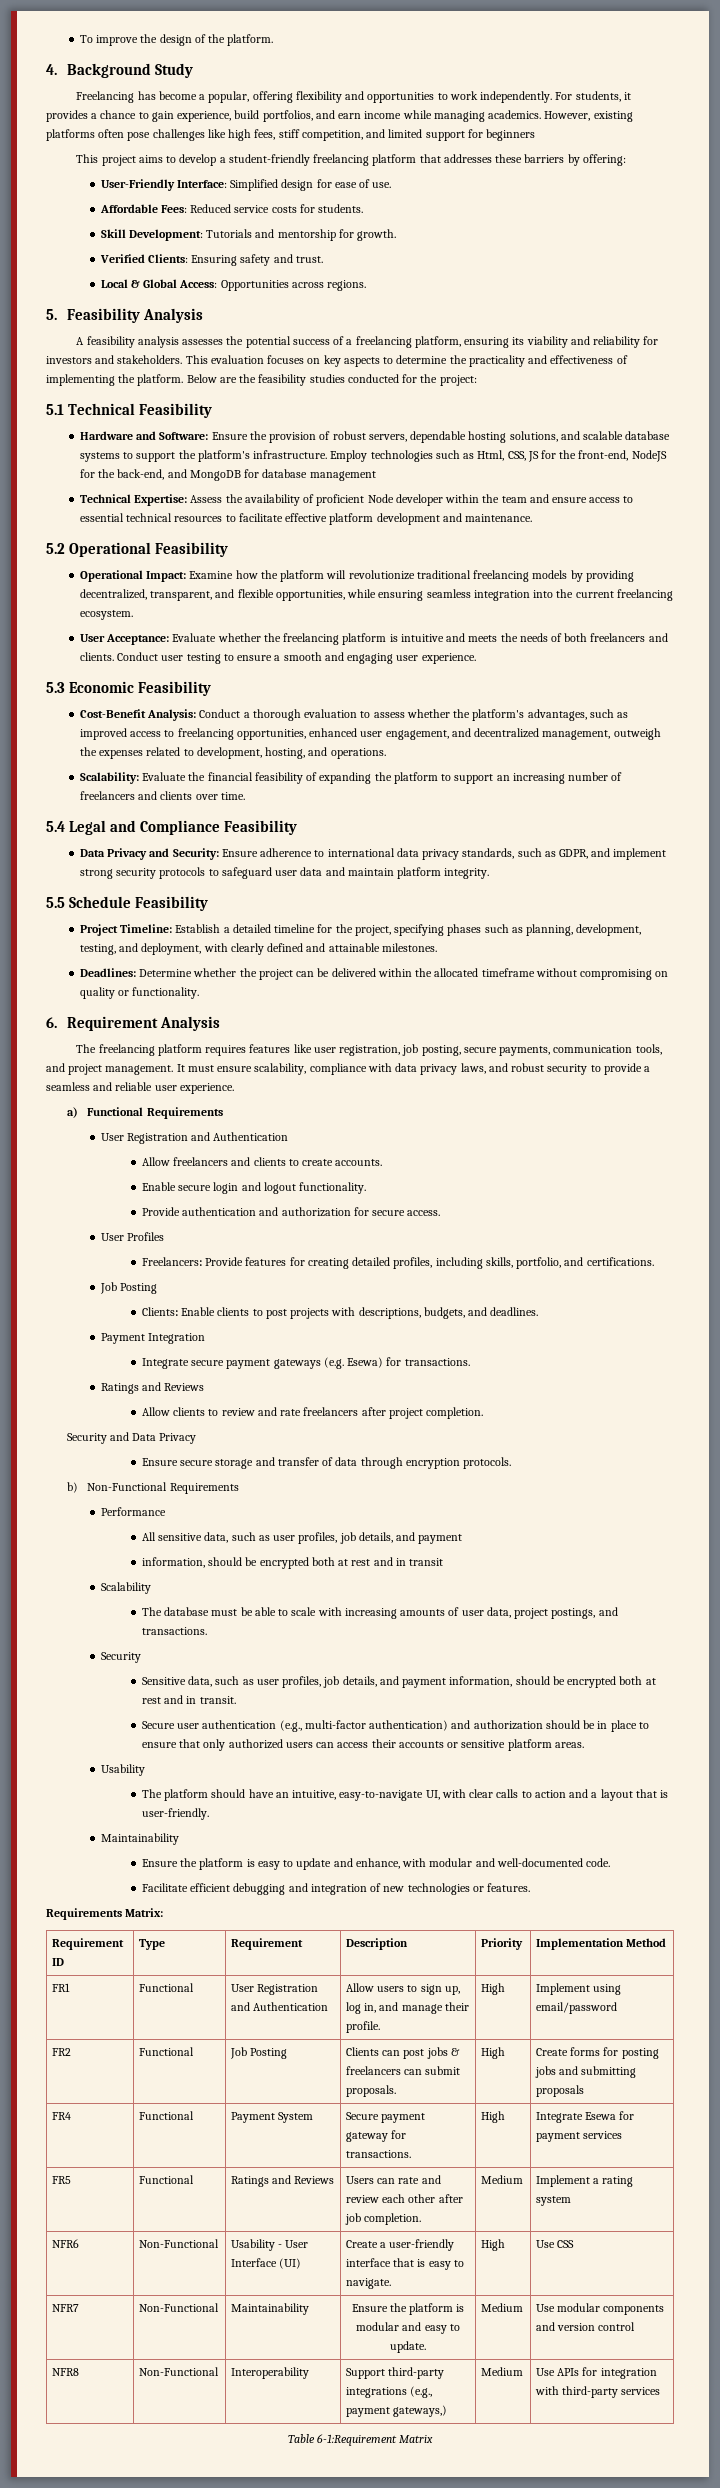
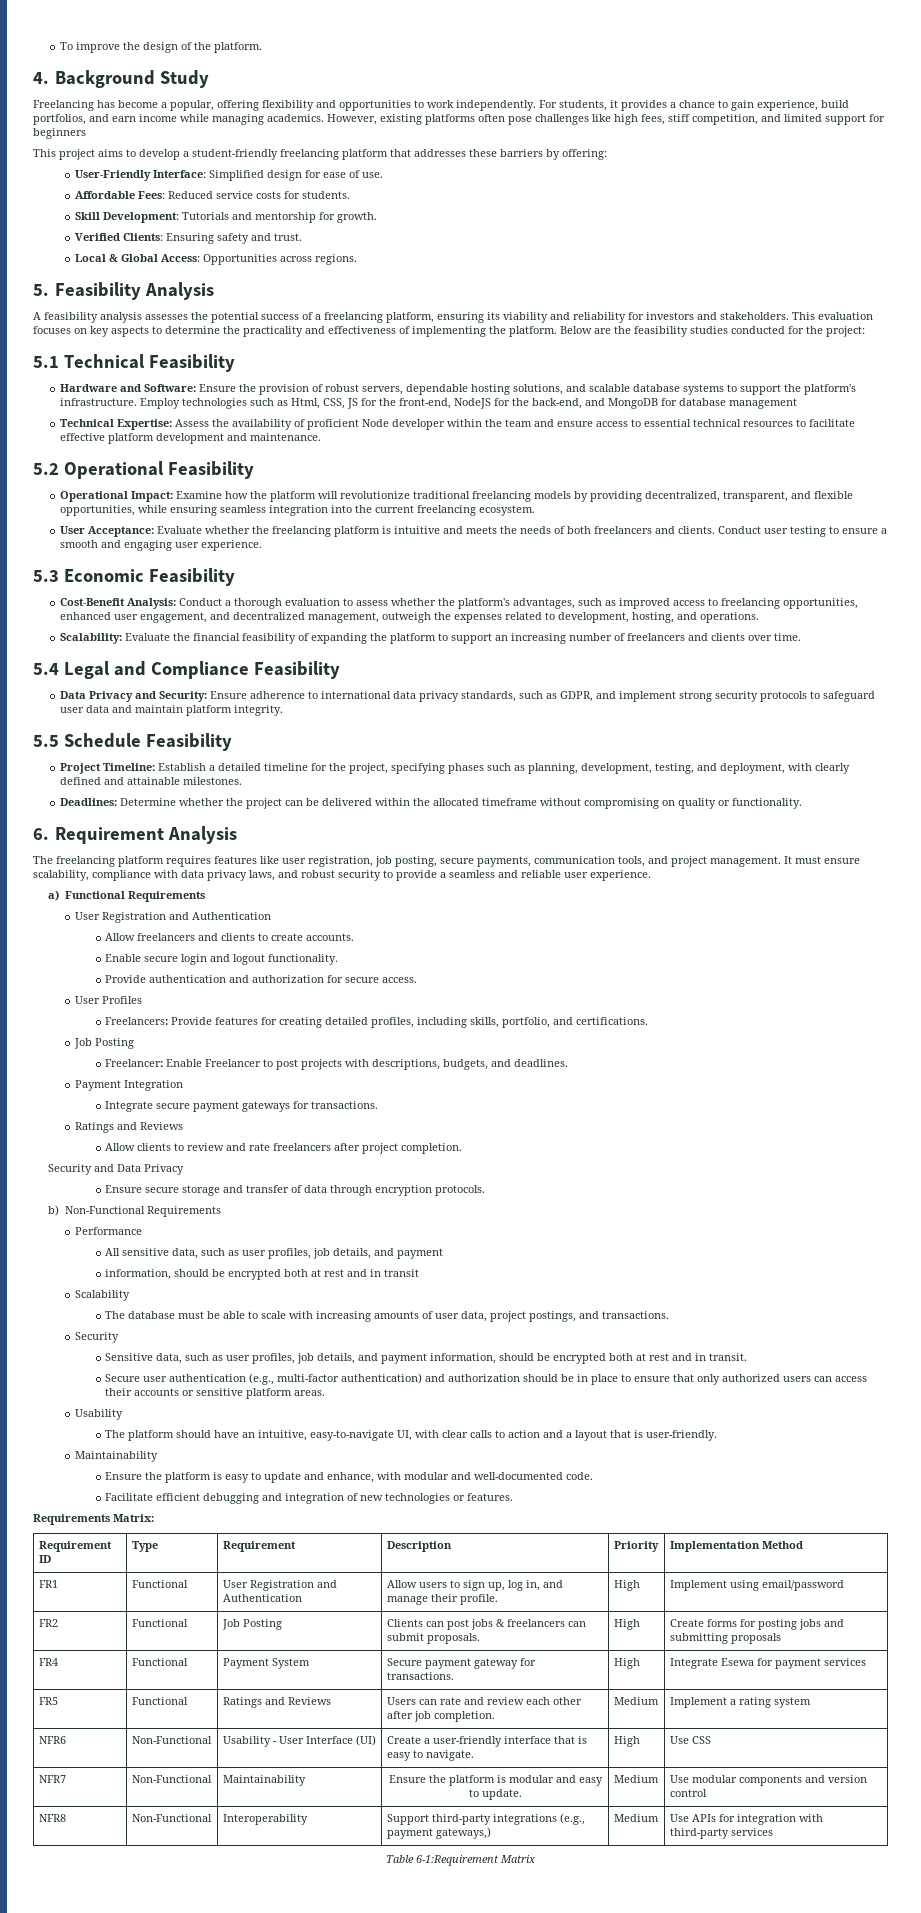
[141,1307,250,1316] Clients: Enable clients -> [105,1059,262,1067] Freelancer: Enable Freelancer
[323,1357,384,1369] (e.g. Esewa) -> (291, 1106) none

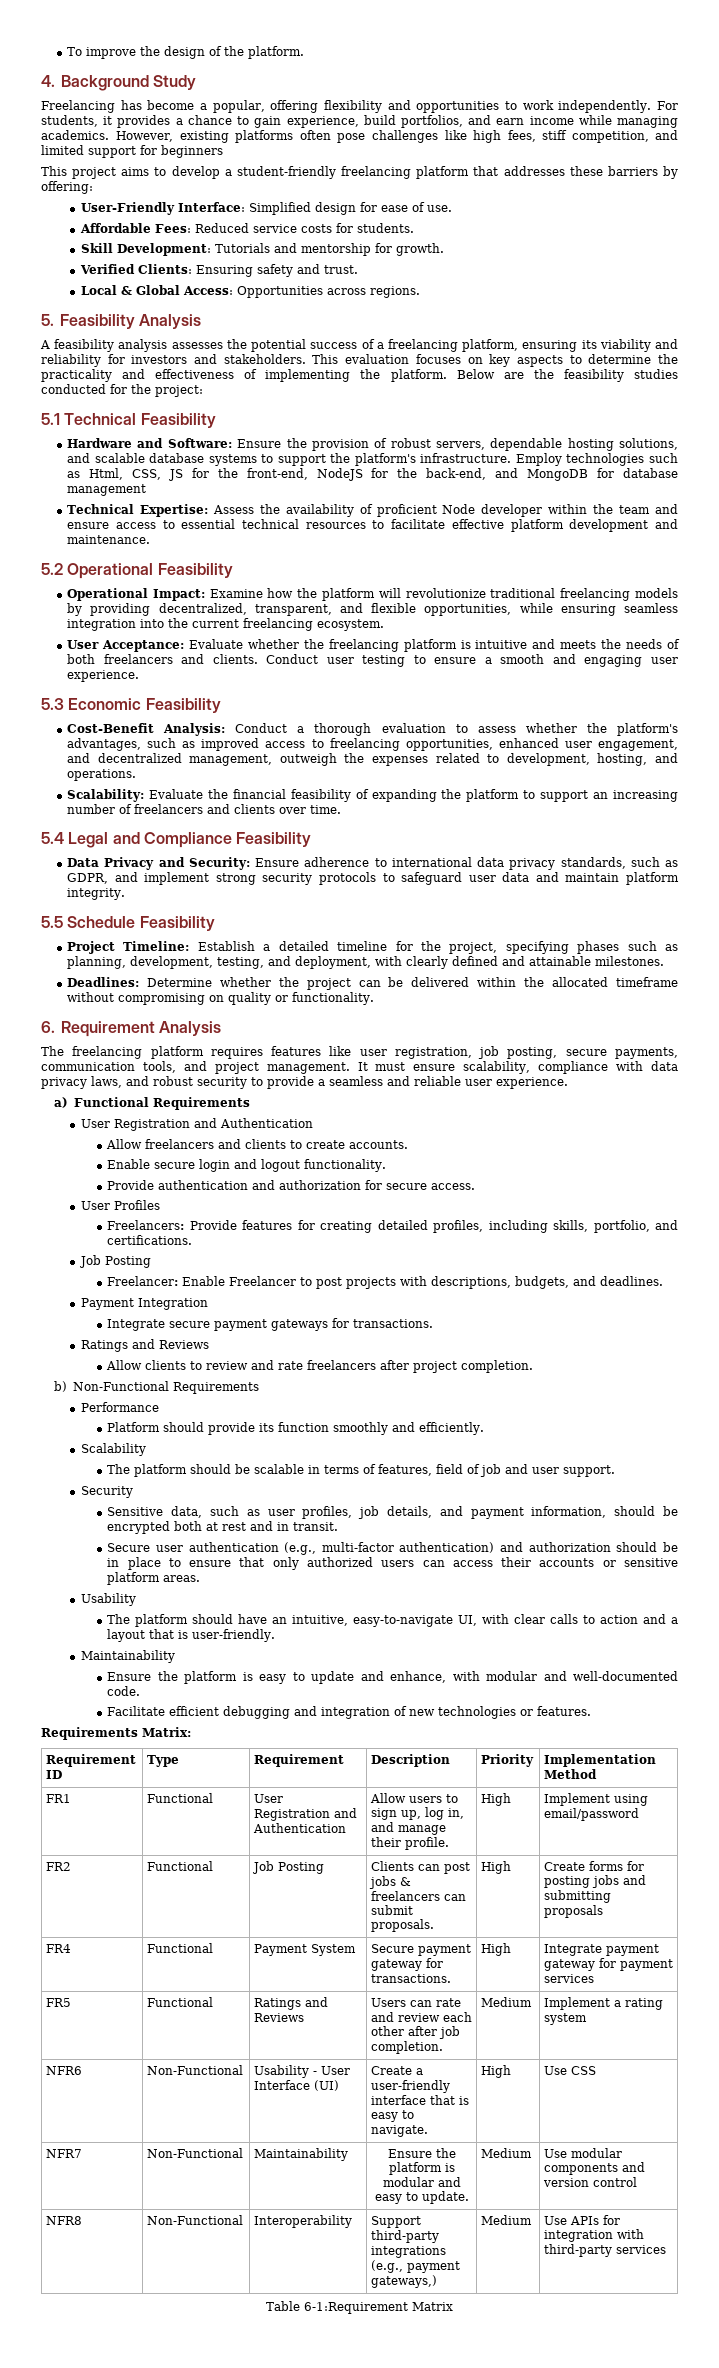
[48,1164,185,1175] [105,1185,486,1196] [48,1205,221,1217] [75,1227,143,1235] [105,1248,444,1259] [105,1269,420,1280] [75,1290,131,1301] [105,1311,670,1322] Security and Data Privacy // Ensure secure storage and transfer of data through encryption protocols. // b) Non-Functional Requirements // Performance // All sensitive data, such as user profiles, job details, and payment // information, should be encrypted both at rest and in transit // Scalability // The database must be able to scale with increasing amounts of user data, project postings, and transactions. -> [54,1381,260,1394] [80,1402,159,1412] [107,1422,485,1435] [80,1443,146,1456] [107,1464,616,1477] b) Non-Functional Requirements // Performance // Platform should provide its function smoothly and efficiently. // Scalability // The platform should be scalable in terms of features, field of job and user support.
[720,1658,754,1666] Esewa -> [605,1944,659,1956] [543,1959,595,1971] payment gateway

